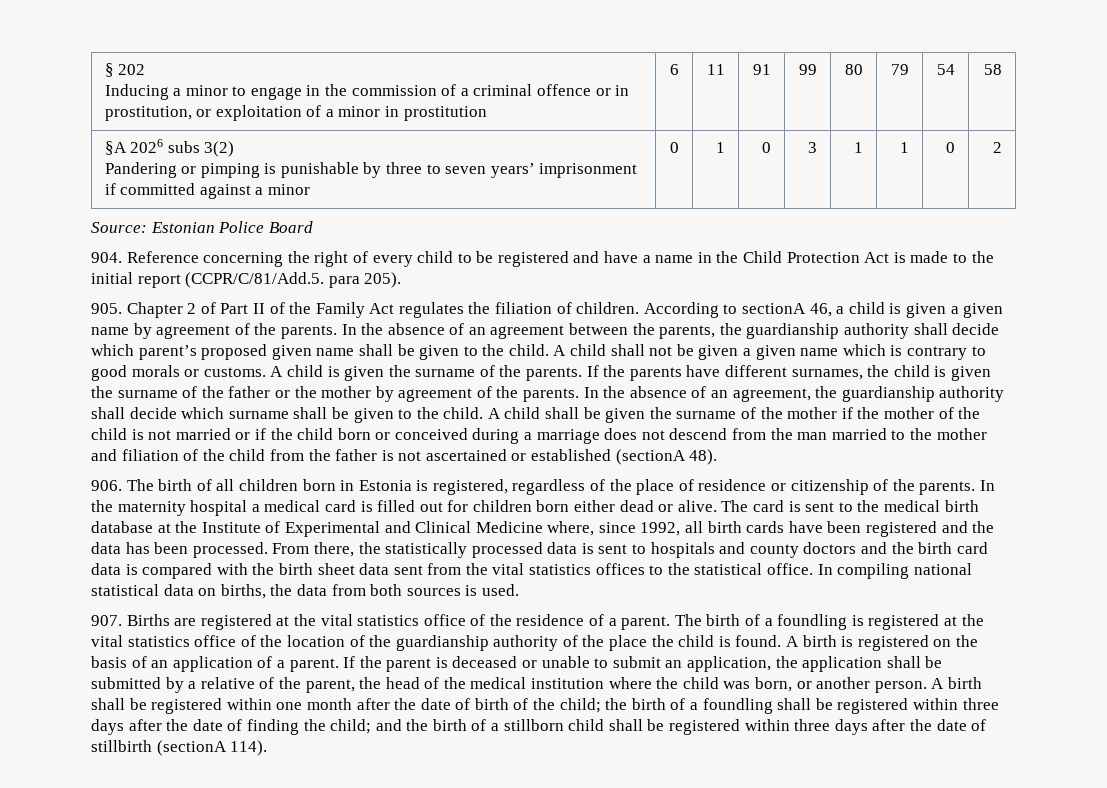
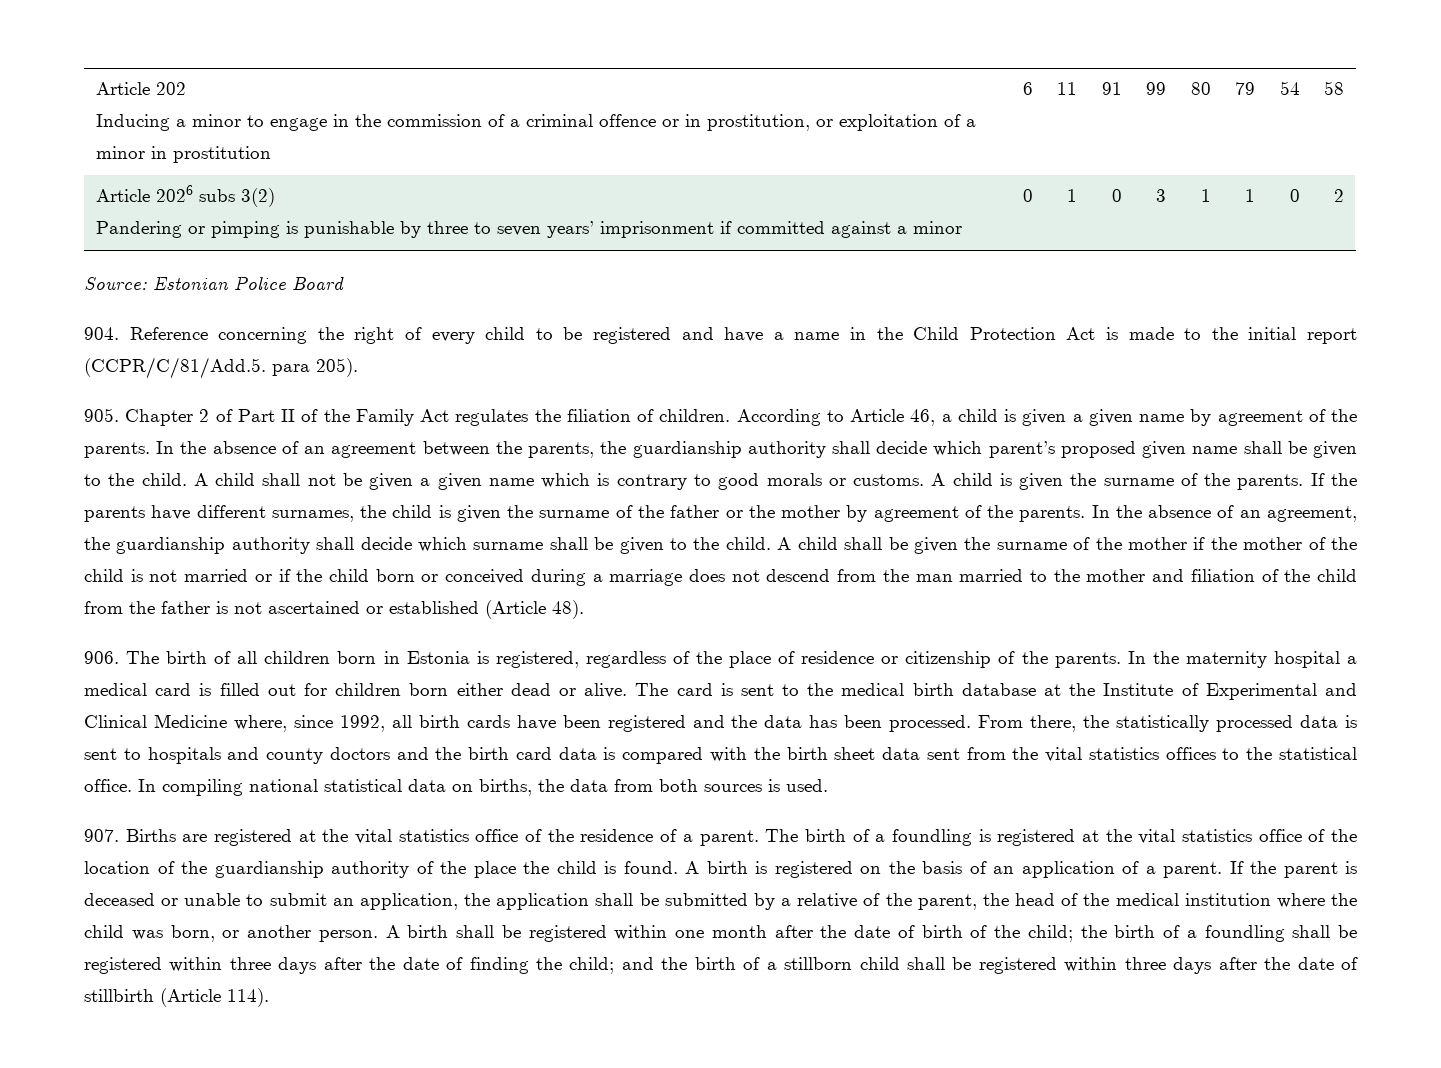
[104,63,114,77] § -> [95,82,150,95] Article
[104,141,127,155] §A -> [95,189,150,202] Article
[742,303,807,314] sectionA -> [850,409,905,422] Article
[615,449,686,465] (sectionA -> [485,600,546,619] (Article
[156,740,227,756] (sectionA -> [160,988,221,1007] (Article

